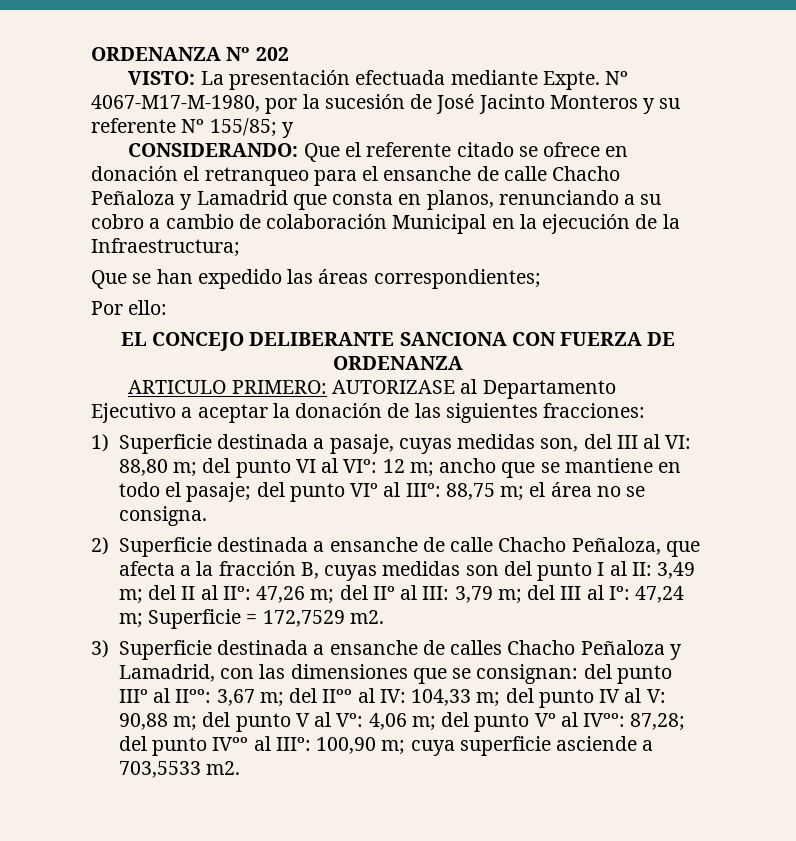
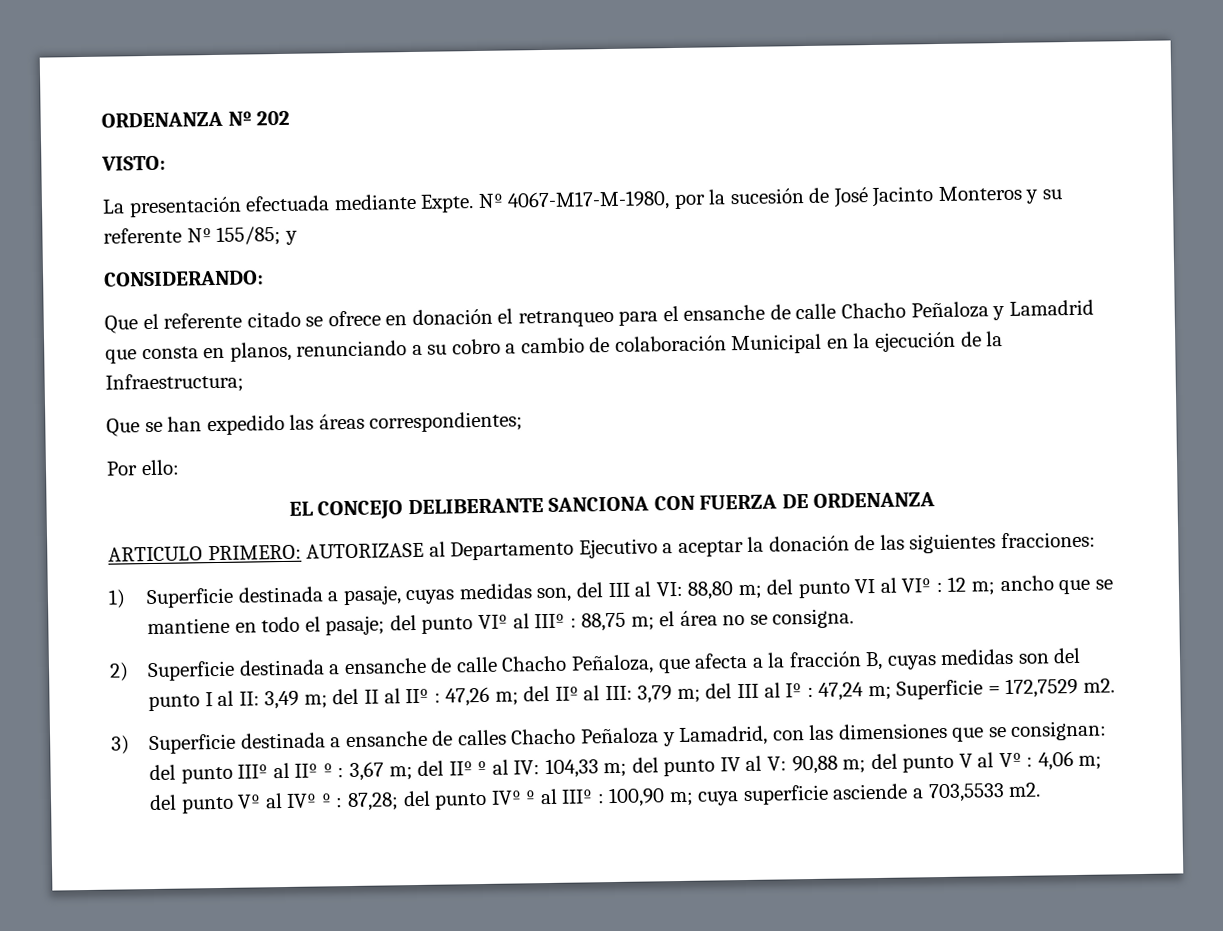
(196, 78) none -> (166, 163) //
(299, 150) none -> (264, 278) //
[343,459,378,473] VIº: -> [901,578,943,593] VIº :
[405,483,441,497] IIIº: -> [534,613,577,629] IIIº :
[222,586,251,600] IIº: -> [405,688,441,704] IIº :
[608,586,630,600] Iº: -> [785,683,814,698] Iº :
[175,689,212,703] IIºº: -> [294,763,345,778] IIº º :
[322,689,353,703] IIºº -> [448,760,488,776] IIº º
[336,713,364,727] Vº: -> [998,752,1034,768] Vº :
[583,713,686,731] [118,736,311,756] IVºº: 87,28; del punto IVºº al IIIº: -> [286,788,605,812] IVº º : 87,28; del punto IVº º al IIIº :

